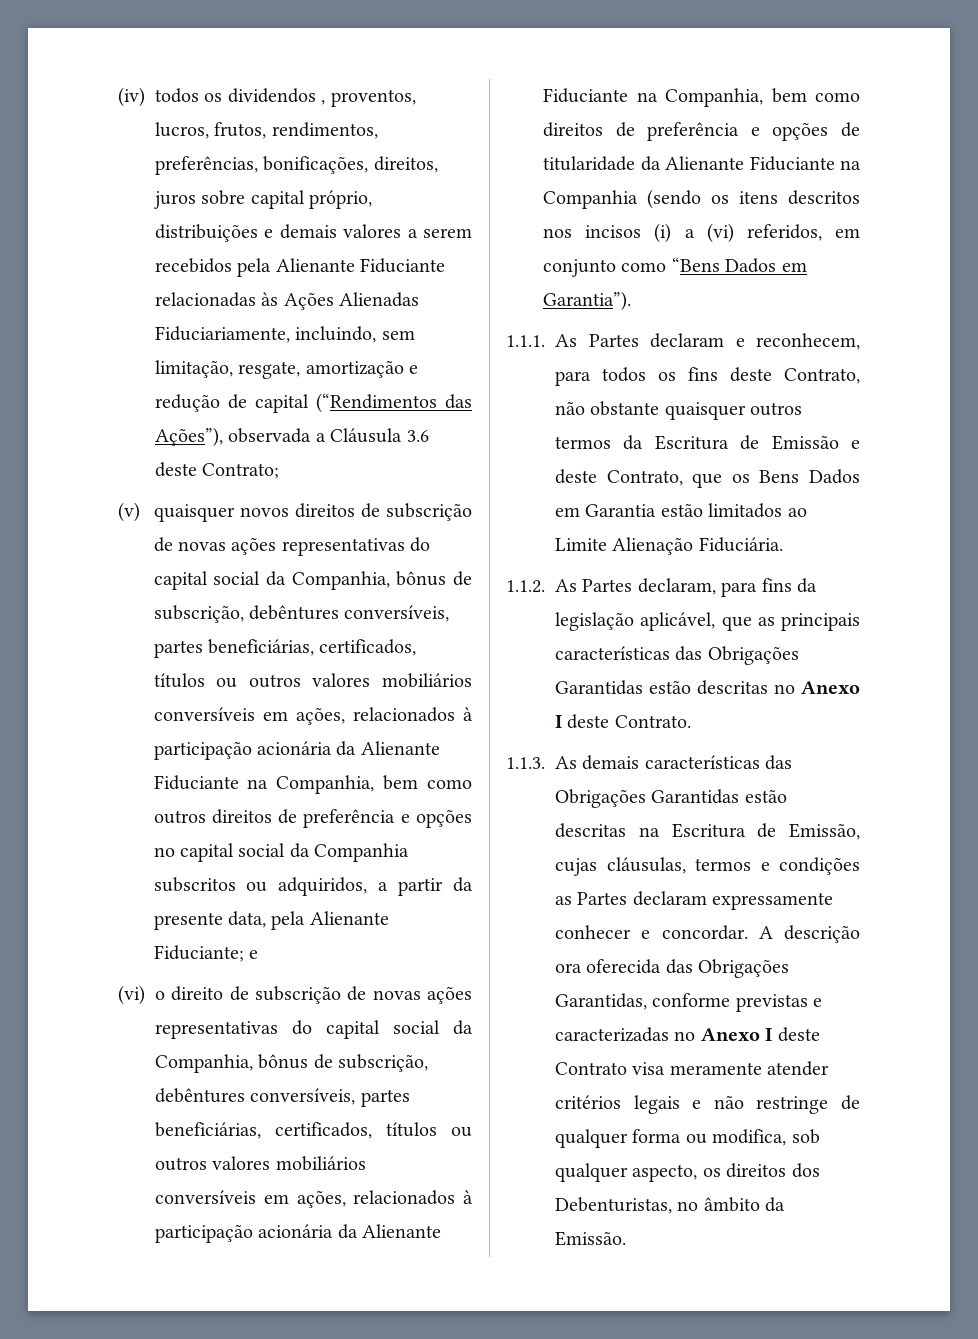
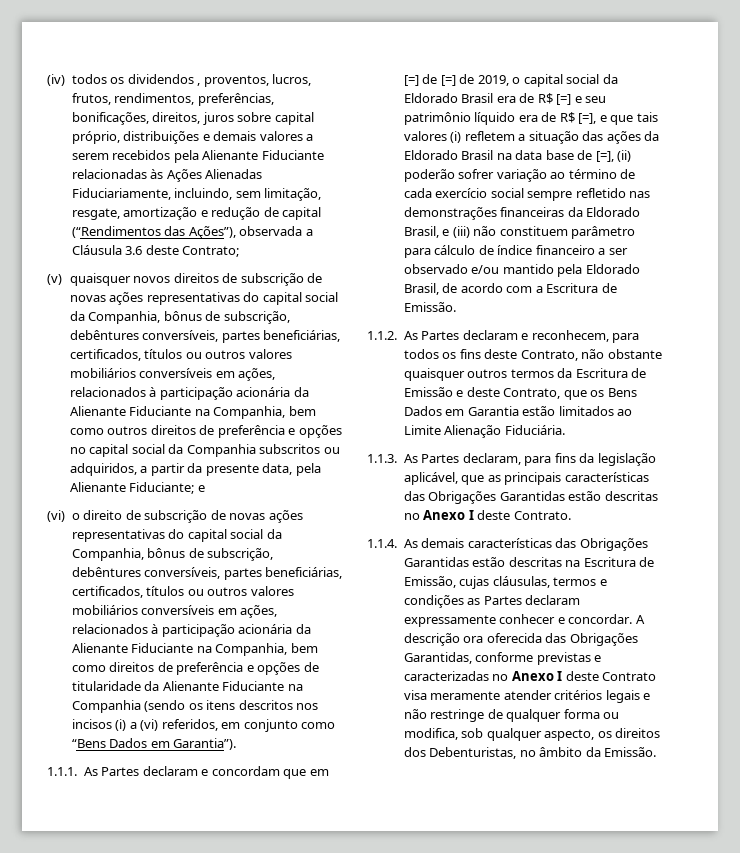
(745, 342) none -> [211,766,329,779] [403,74,618,87] [403,93,607,105] [403,112,658,125] [403,131,660,144] [403,150,632,162] [403,169,636,182] [403,188,651,201] [403,207,641,220] [403,226,636,239] [403,245,628,258] [403,264,640,277] [403,283,617,295] [403,302,456,312] [367,330,529,340] concordam que em [=] de [=] de 2019, o capital social da Eldorado Brasil era de R$ [=] e seu patrimônio líquido era de R$ [=], e que tais valores (i) refletem a situação das ações da Eldorado Brasil na data base de [=], (ii) poderão sofrer variação ao término de cada exercício social sempre refletido nas demonstrações financeiras da Eldorado Brasil, e (iii) não constituem parâmetro para cálculo de índice financeiro a ser observado e/ou mantido pela Eldorado Brasil, de acordo com a Escritura de Emissão. // 1.1.2. As Partes declaram e
[506,580,545,593] 1.1.2. -> [367,454,397,463] 1.1.3.
[506,757,545,769] 1.1.3. -> [367,539,397,548] 1.1.4.

